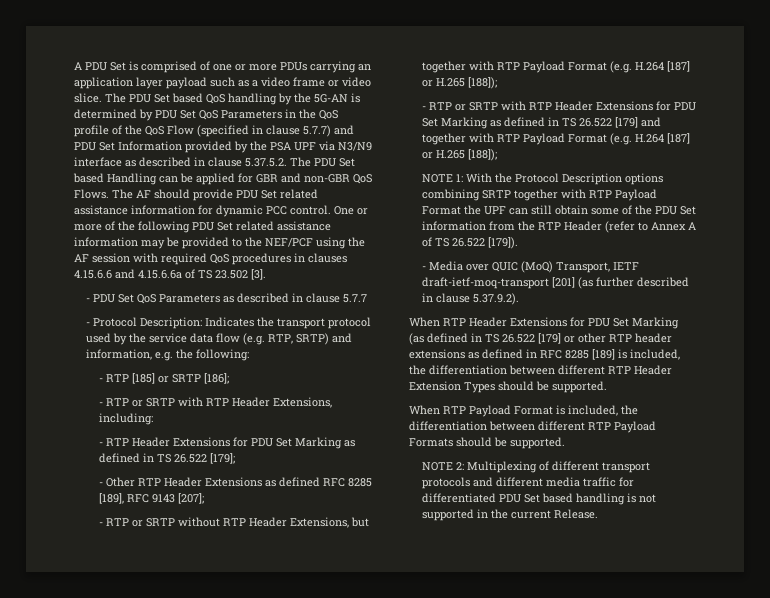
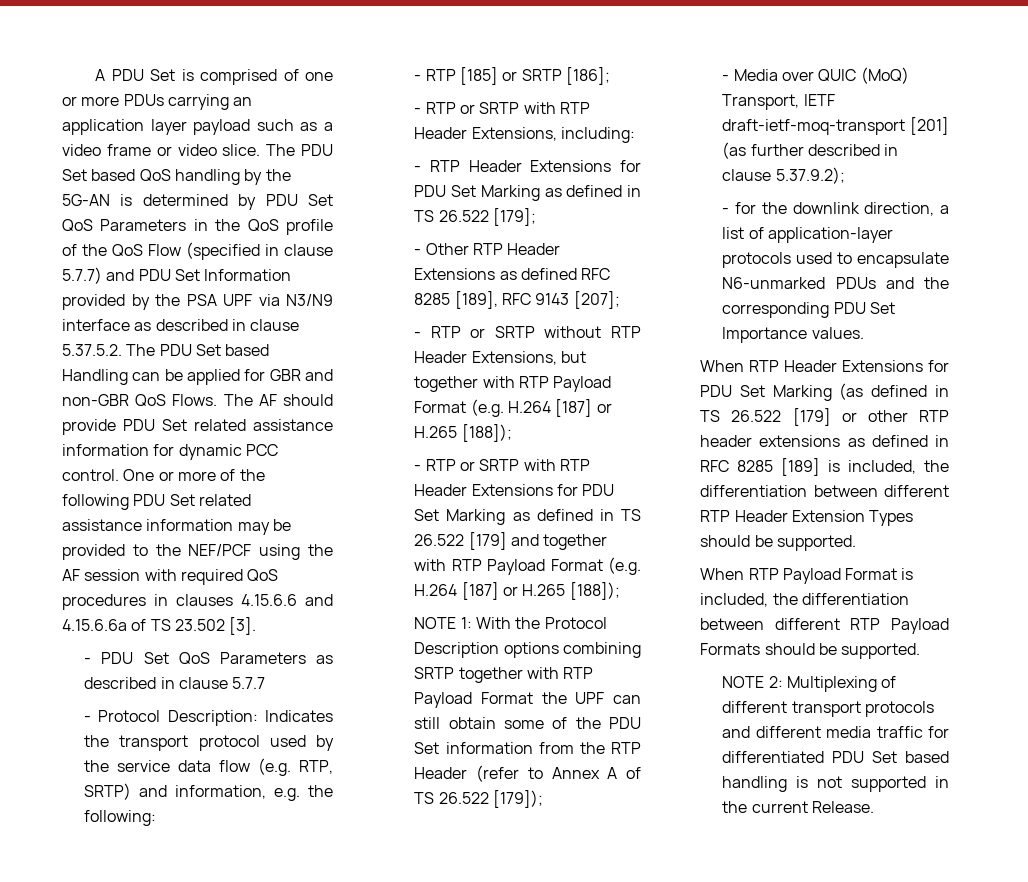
[487,237,518,249] [179]). -> [492,790,543,808] [179]);
[472,293,519,305] 5.37.9.2). -> [775,167,845,184] [722,202,949,216] [722,227,893,243] [722,252,949,268] [722,277,949,289] [722,302,895,318] [722,327,864,343] 5.37.9.2); // - for the downlink direction, a list of application-layer protocols used to encapsulate N6-unmarked PDUs and the corresponding PDU Set Importance values.

